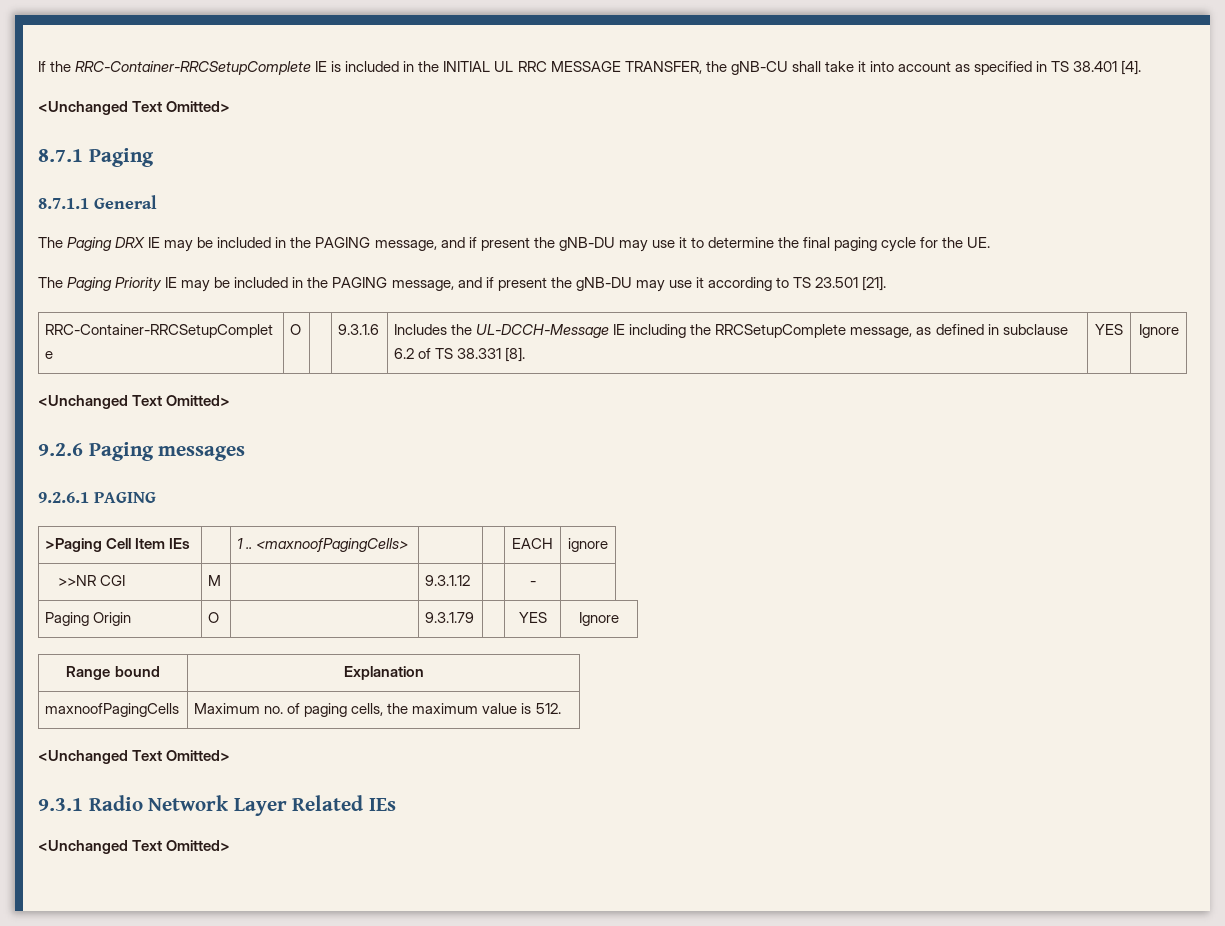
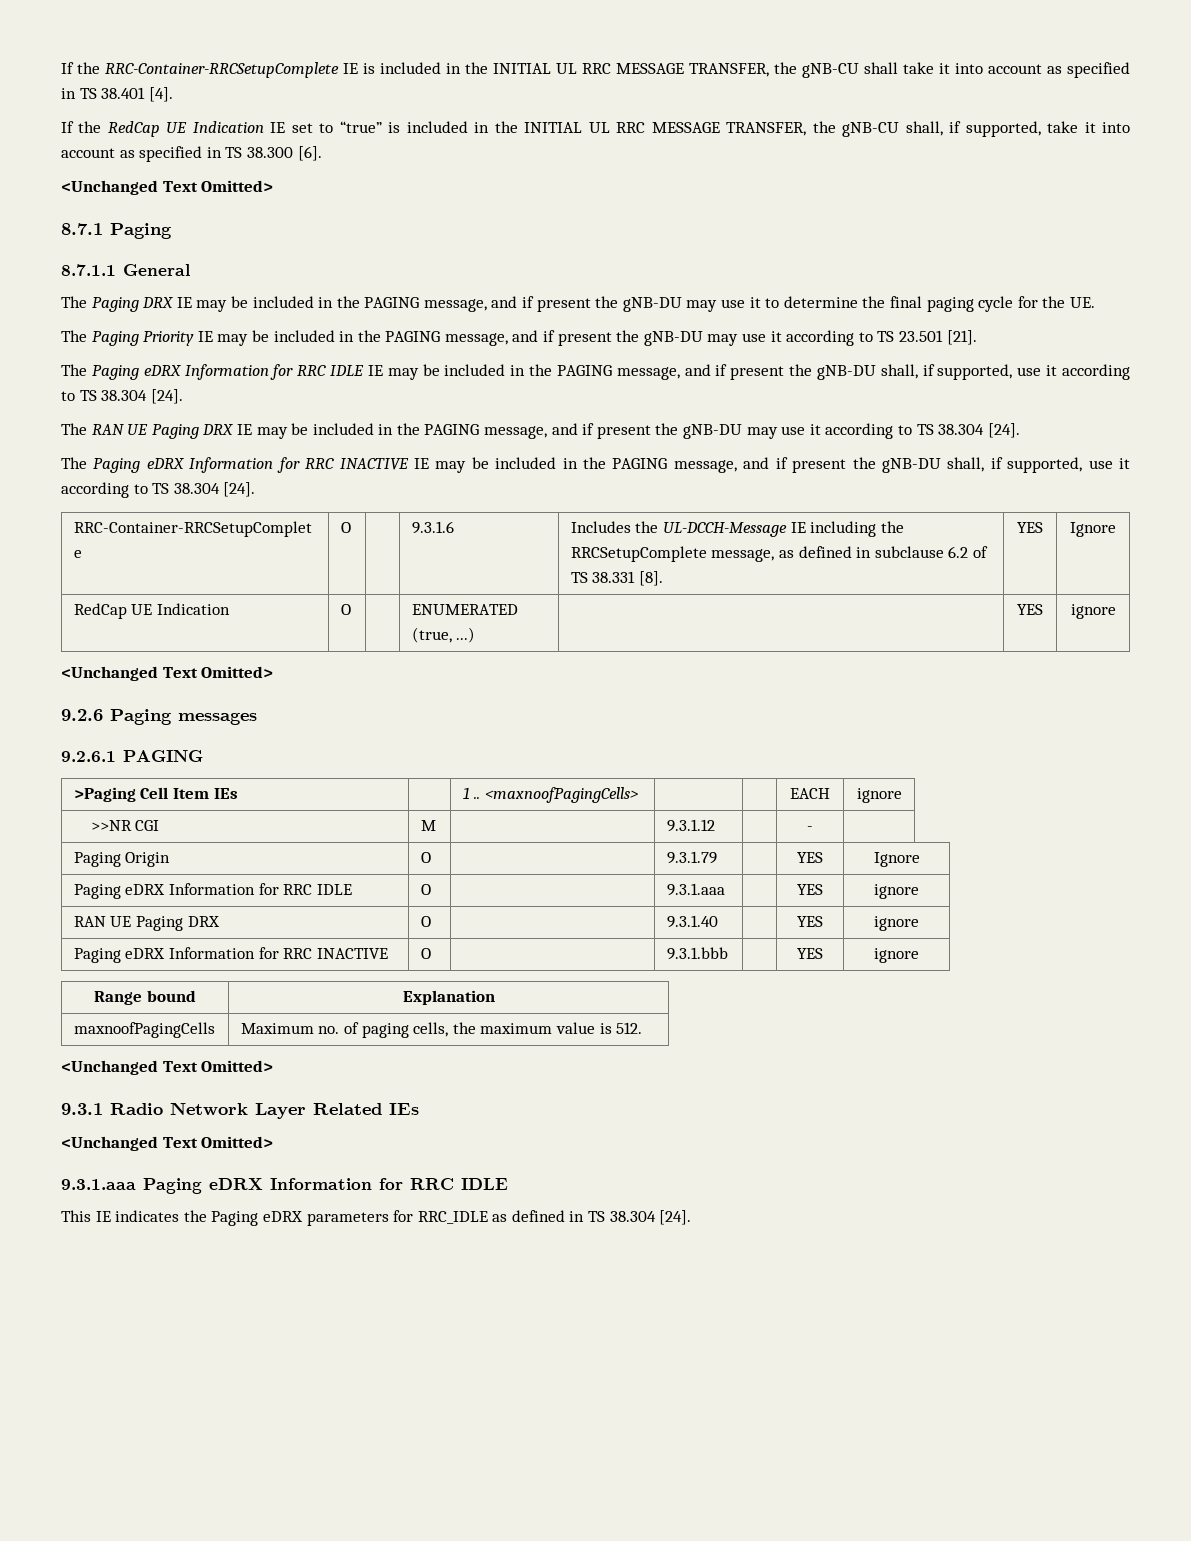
(1142, 67) none -> [61,121,1131,137] [61,146,322,162] // If the RedCap UE Indication IE set to “true” is included in the INITIAL UL RRC MESSAGE TRANSFER, the gNB-CU shall, if supported, take it into account as specified in TS 38.300 [6].
(887, 283) none -> [61,364,1131,380] [61,389,183,404] [61,423,1020,439] [61,457,1130,473] [61,482,256,498] // The Paging eDRX Information for RRC IDLE IE may be included in the PAGING message, and if present the gNB-DU shall, if supported, use it according to TS 38.304 [24]. // The RAN UE Paging DRX IE may be included in the PAGING message, and if present the gNB-DU may use it according to TS 38.304 [24]. // The Paging eDRX Information for RRC INACTIVE IE may be included in the PAGING message, and if present the gNB-DU shall, if supported, use it according to TS 38.304 [24].
(1179, 331) none -> [73,603,231,619] [340,604,351,615] [411,604,518,615] [411,627,476,643] [1017,604,1043,615] [1070,604,1116,619] // RedCap UE Indication | O | | ENUMERATED (true, ...) | | YES | ignore
(619, 619) none -> [73,883,352,899] [420,884,431,895] [666,883,725,896] [797,884,823,895] [874,884,919,899] [73,916,220,931] [420,916,431,927] [666,915,718,928] [797,916,823,927] [874,916,919,931] [73,947,388,963] [420,948,431,959] [666,947,728,960] [797,948,823,959] [874,948,919,963] // Paging eDRX Information for RRC IDLE | O | | 9.3.1.aaa | | YES | ignore // RAN UE Paging DRX | O | | 9.3.1.40 | | YES | ignore // Paging eDRX Information for RRC INACTIVE | O | | 9.3.1.bbb | | YES | ignore
(231, 845) none -> [61,1178,508,1194] [61,1210,692,1226] // 9.3.1.aaa Paging eDRX Information for RRC IDLE // This IE indicates the Paging eDRX parameters for RRC_IDLE as defined in TS 38.304 [24].

